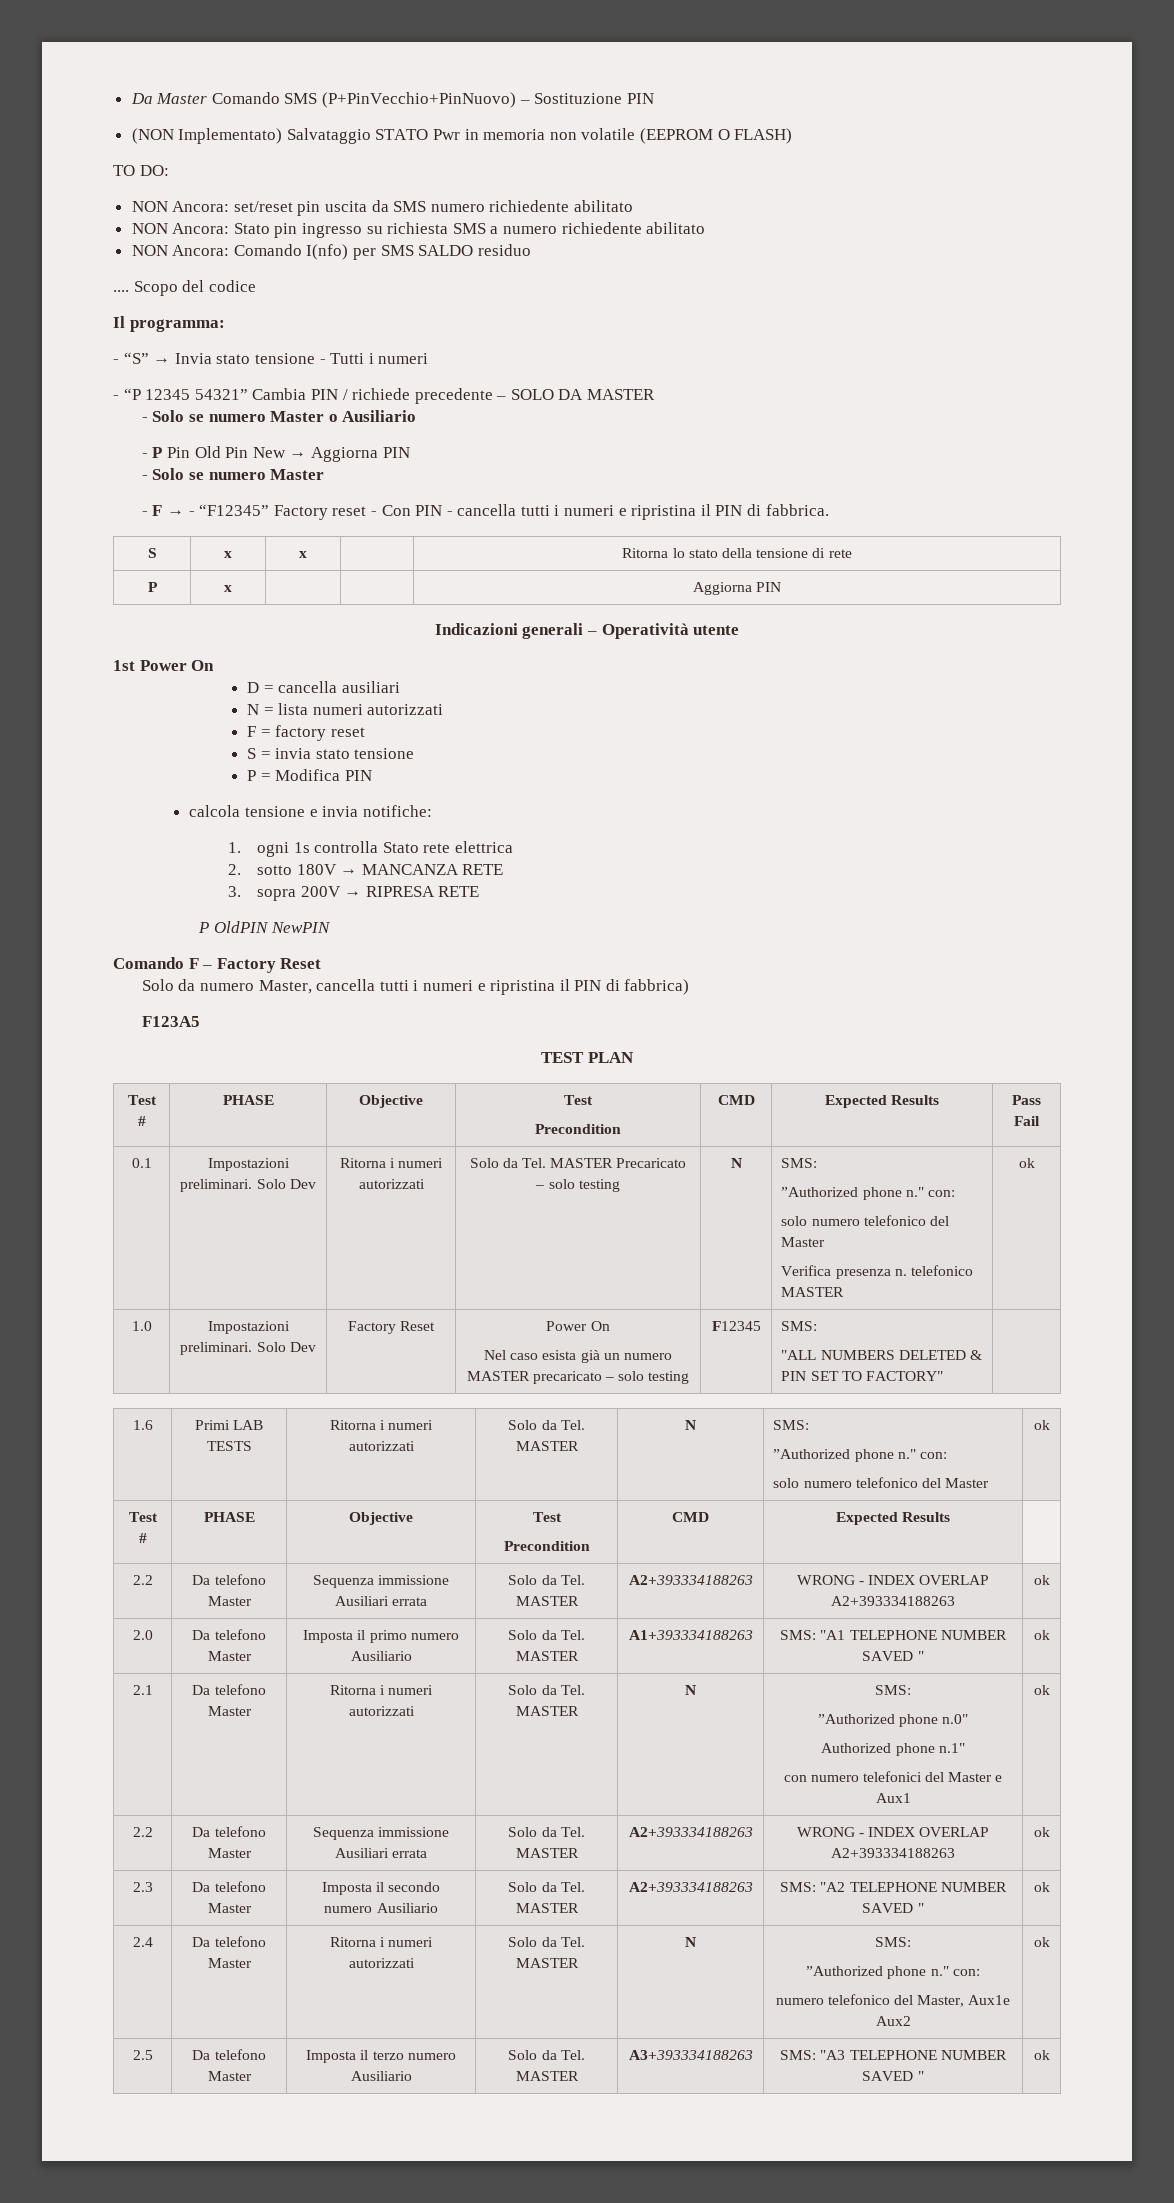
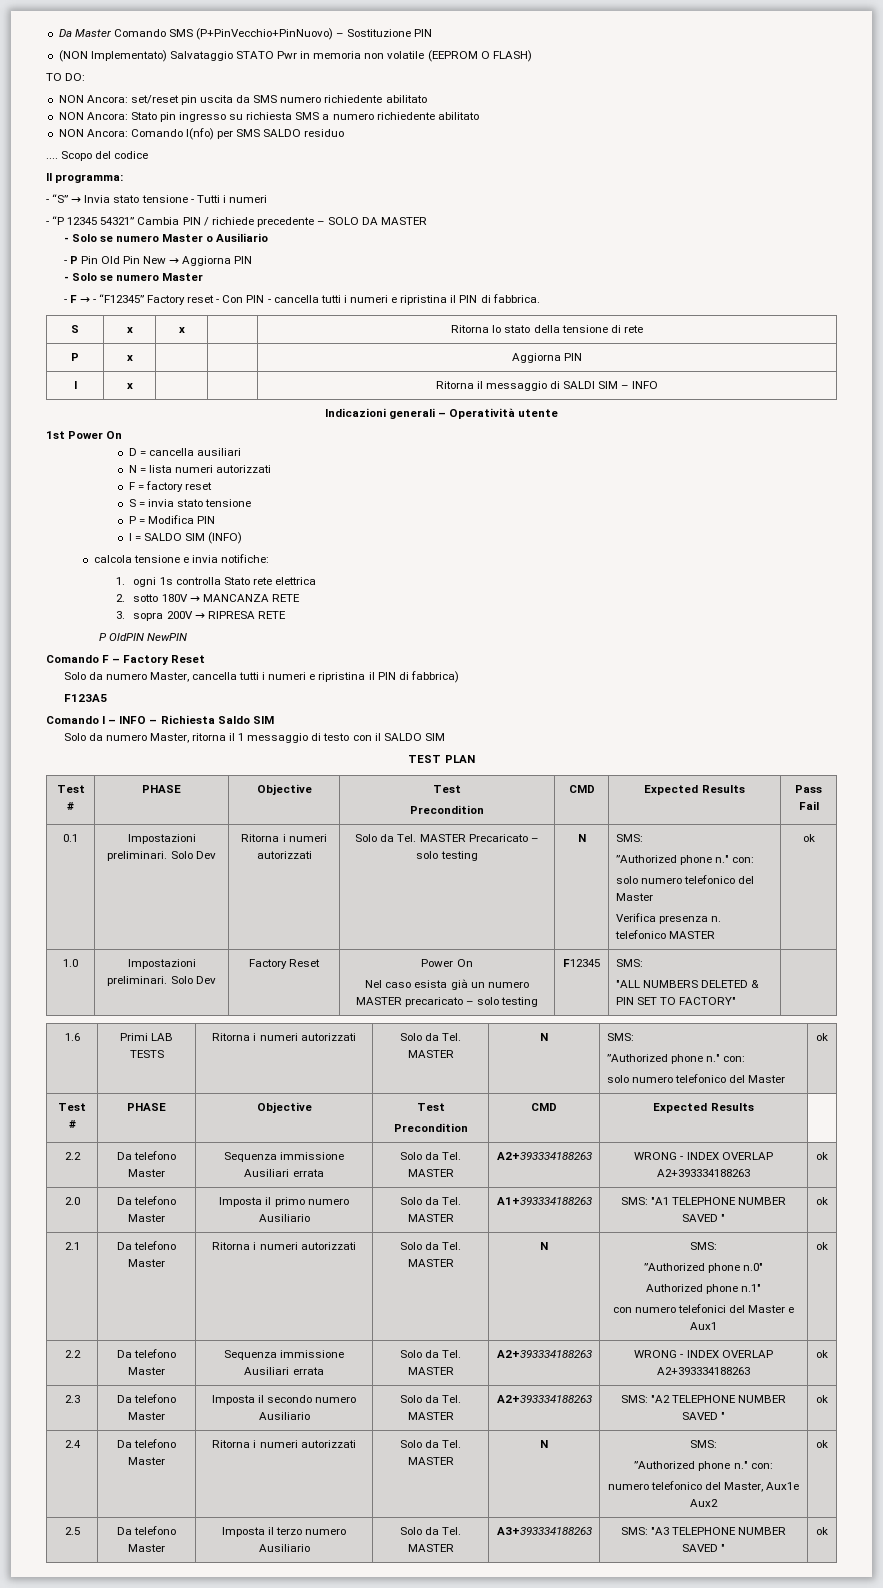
(782, 587) none -> [73,381,77,389] [126,383,133,389] [435,381,659,391] // I | x | | | Ritorna il messaggio di SALDI SIM – INFO
(372, 775) none -> [128,532,243,544] // I = SALDO SIM (INFO)
(200, 1021) none -> [46,715,274,724] [63,733,445,743] // Comando I – INFO – Richiesta Saldo SIM // Solo da numero Master, ritorna il 1 messaggio di testo con il SALDO SIM

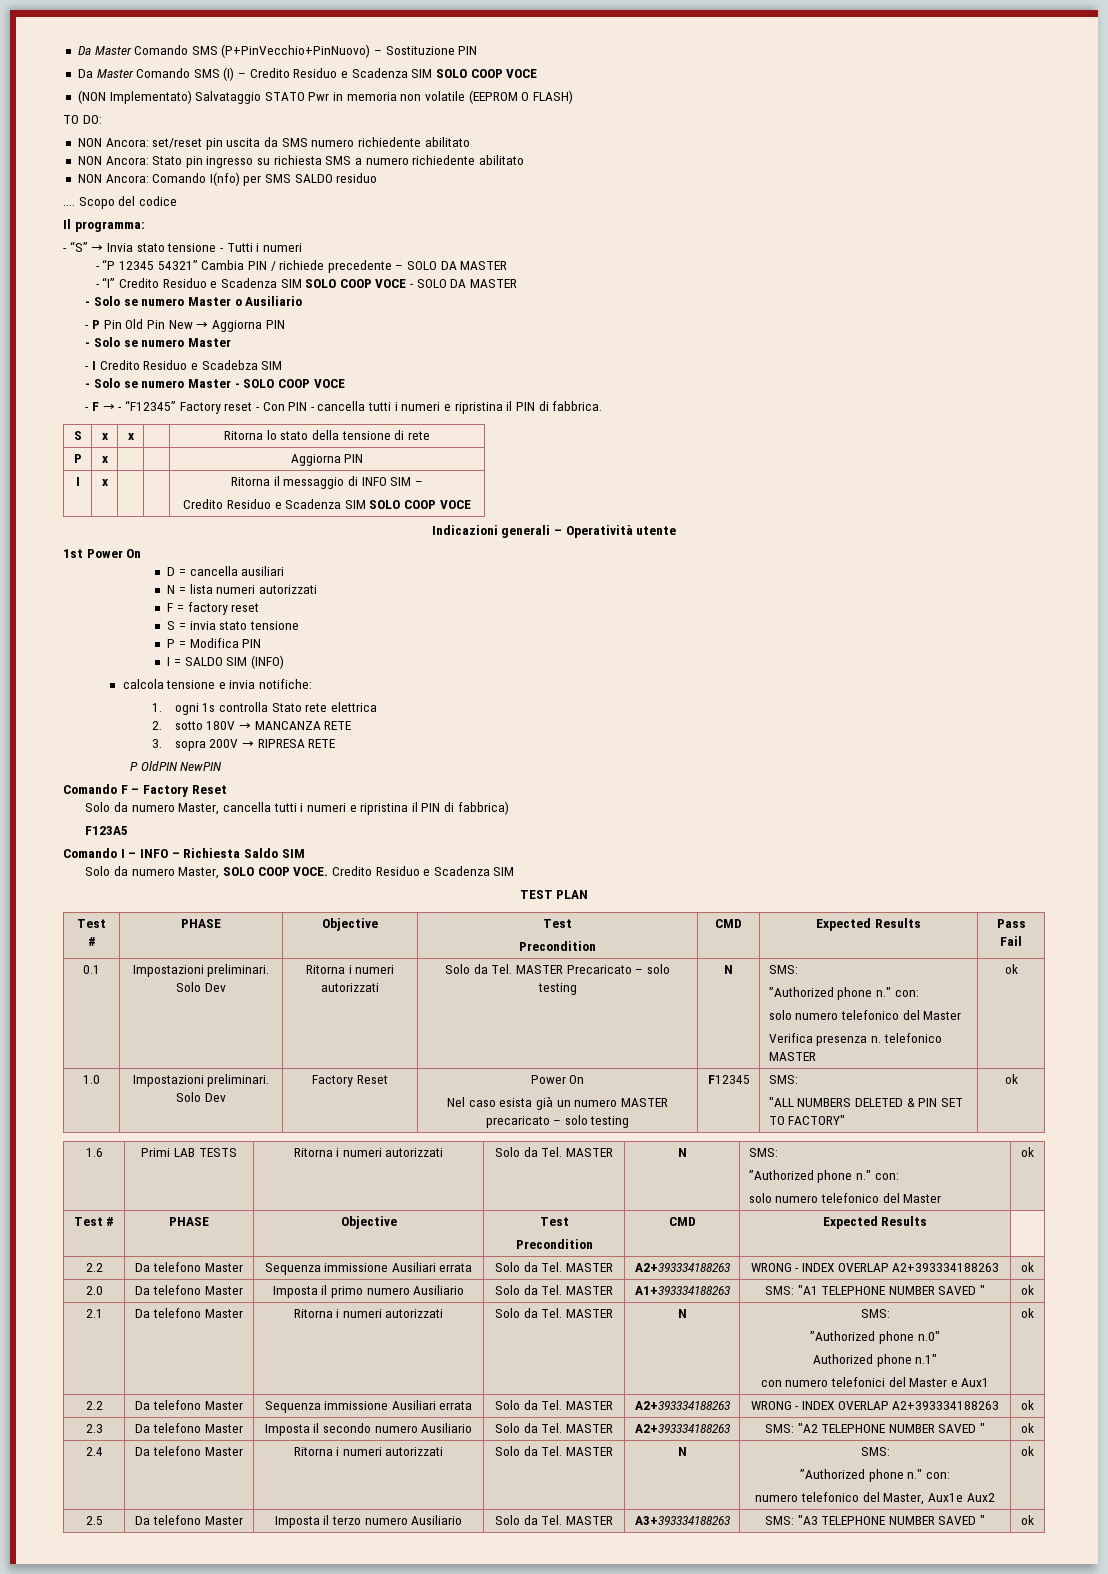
(433, 33) none -> [77,67,538,81] // Da Master Comando SMS (I) – Credito Residuo e Scadenza SIM SOLO COOP VOCE
(428, 221) none -> [95,277,518,288] // - “I” Credito Residuo e Scadenza SIM SOLO COOP VOCE - SOLO DA MASTER
(203, 277) none -> [85,360,283,370] [85,378,345,388] // - I Credito Residuo e Scadebza SIM // - Solo se numero Master - SOLO COOP VOCE
[563,381,596,389] SALDI -> [361,477,387,486] INFO
[632,381,659,389] INFO -> [183,499,471,509] // Credito Residuo e Scadenza SIM SOLO COOP VOCE
[191,733,422,743] ritorna il 1 messaggio di testo con il SALDO -> [222,866,490,876] SOLO COOP VOCE. Credito Residuo e Scadenza
(736, 1001) none -> [1004,1074,1018,1084] ok

